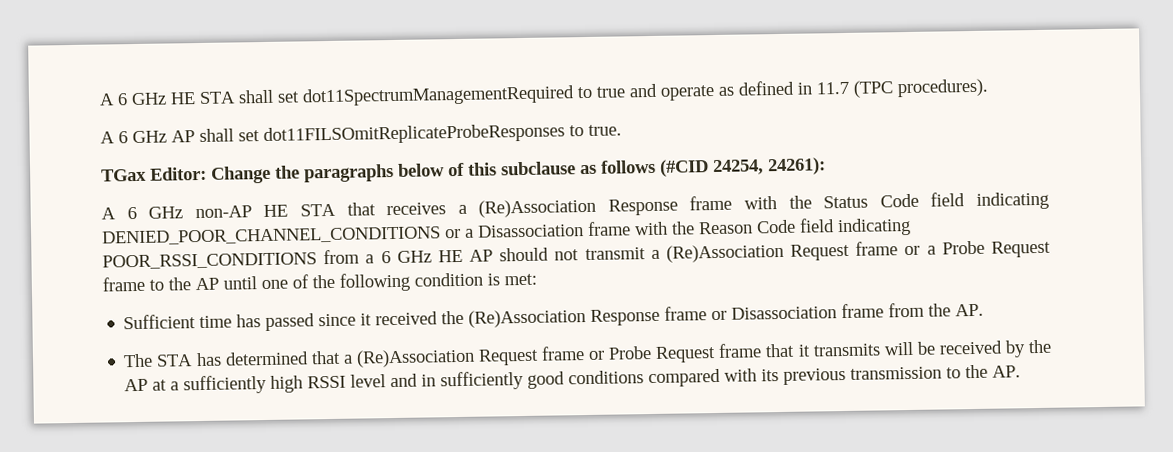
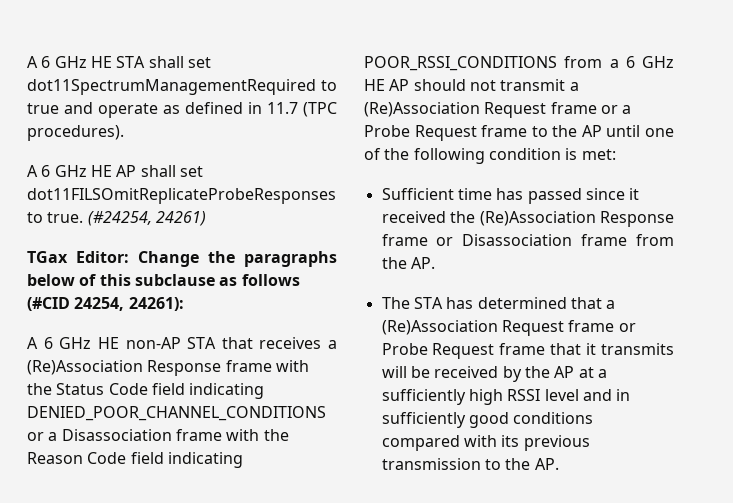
(167, 137) none -> [90,165,112,177] HE
(622, 130) none -> [87,211,206,226] (#24254, 24261)
[194,204,289,219] non-AP HE -> [97,337,181,349] HE non-AP

